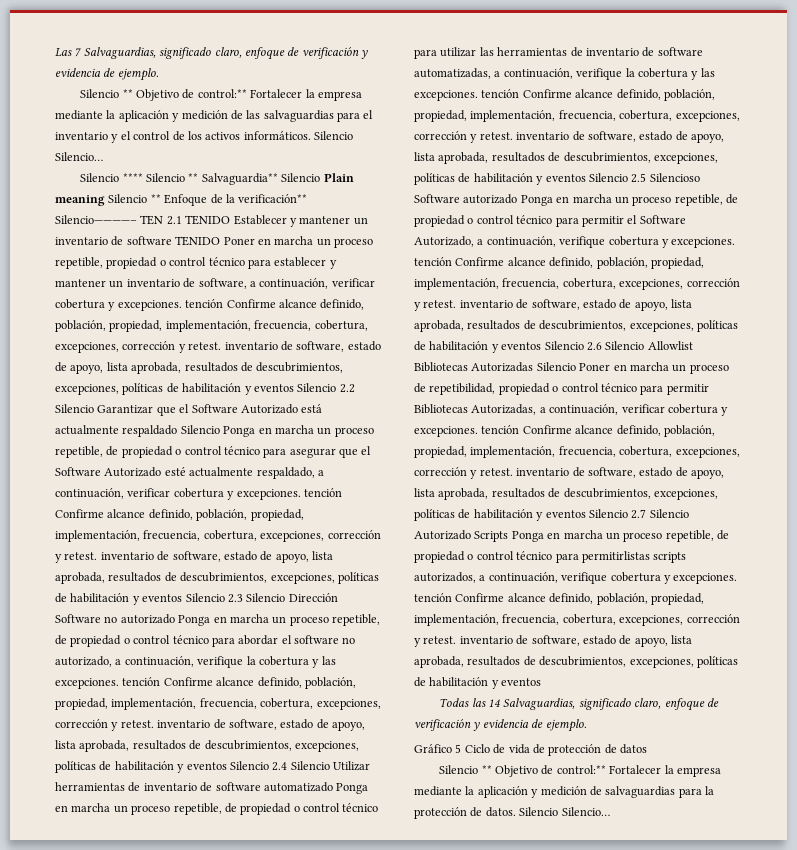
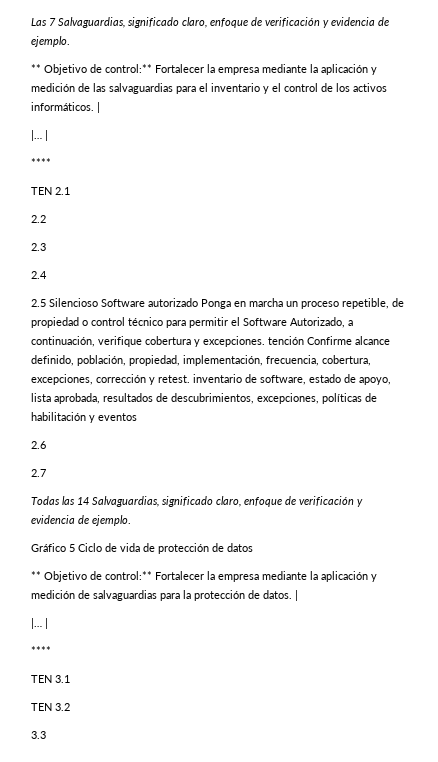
[80,89,120,98] Silencio -> (70, 41) none
[314,131,353,140] [55,152,103,161] [80,173,354,185] [55,194,308,206] [55,215,368,227] [55,236,373,248] [55,257,337,269] [55,278,375,289] [55,299,365,311] [55,320,368,332] [55,341,381,353] [55,362,344,374] [55,383,355,395] [55,404,323,416] [55,425,374,437] [55,446,372,458] [55,467,324,479] [55,488,342,500] [55,509,304,521] [55,530,381,542] [55,551,333,563] [55,572,379,584] [55,593,338,605] [55,614,380,626] [55,635,356,647] [55,656,336,668] [55,677,356,689] [55,698,381,710] [55,719,365,731] [55,740,359,752] [55,761,370,773] [55,782,369,794] [55,803,379,815] [414,47,703,59] [414,68,715,80] [414,89,715,101] [414,110,740,122] [414,131,724,143] [414,152,718,164] [414,173,628,185] Silencio Silencio… // Silencio **** Silencio ** Salvaguardia** Silencio Plain meaning Silencio ** Enfoque de la verificación** Silencio————– TEN 2.1 TENIDO Establecer y mantener un inventario de software TENIDO Poner en marcha un proceso repetible, propiedad o control técnico para establecer y mantener un inventario de software, a continuación, verificar cobertura y excepciones. tención Confirme alcance definido, población, propiedad, implementación, frecuencia, cobertura, excepciones, corrección y retest. inventario de software, estado de apoyo, lista aprobada, resultados de descubrimientos, excepciones, políticas de habilitación y eventos Silencio 2.2 Silencio Garantizar que el Software Autorizado está actualmente respaldado Silencio Ponga en marcha un proceso repetible, de propiedad o control técnico para asegurar que el Software Autorizado esté actualmente respaldado, a continuación, verificar cobertura y excepciones. tención Confirme alcance definido, población, propiedad, implementación, frecuencia, cobertura, excepciones, corrección y retest. inventario de software, estado de apoyo, lista aprobada, resultados de descubrimientos, excepciones, políticas de habilitación y eventos Silencio 2.3 Silencio Dirección Software no autorizado Ponga en marcha un proceso repetible, de propiedad o control técnico para abordar el software no autorizado, a continuación, verifique la cobertura y las excepciones. tención Confirme alcance definido, población, propiedad, implementación, frecuencia, cobertura, excepciones, corrección y retest. inventario de software, estado de apoyo, lista aprobada, resultados de descubrimientos, excepciones, políticas de habilitación y eventos Silencio 2.4 Silencio Utilizar herramientas de inventario de software automatizado Ponga en marcha un proceso repetible, de propiedad o control técnico para utilizar las herramientas de inventario de software automatizadas, a continuación, verifique la cobertura y las excepciones. tención Confirme alcance definido, población, propiedad, implementación, frecuencia, cobertura, excepciones, corrección y retest. inventario de software, estado de apoyo, lista aprobada, resultados de descubrimientos, excepciones, políticas de habilitación y eventos Silencio -> [97,102,100,113] [31,130,48,141] [31,158,51,167] [31,187,70,195] [31,215,46,223] [31,243,46,251] [31,271,47,279] | // |… | // **** // TEN 2.1 // 2.2 // 2.3 // 2.4 //
[544,341,584,350] Silencio -> (137, 417) //
[605,341,693,350] [414,362,729,374] [414,383,709,395] [414,404,729,416] [414,425,715,437] [414,446,740,458] [414,467,724,479] [414,488,718,500] [414,509,689,521] [414,530,729,542] [414,551,687,563] [414,572,738,584] [414,593,704,605] [414,614,740,626] [414,635,692,647] [414,656,738,668] [414,677,542,689] Silencio Allowlist Bibliotecas Autorizadas Silencio Poner en marcha un proceso de repetibilidad, propiedad o control técnico para permitir Bibliotecas Autorizadas, a continuación, verificar cobertura y excepciones. tención Confirme alcance definido, población, propiedad, implementación, frecuencia, cobertura, excepciones, corrección y retest. inventario de software, estado de apoyo, lista aprobada, resultados de descubrimientos, excepciones, políticas de habilitación y eventos Silencio 2.7 Silencio Autorizado Scripts Ponga en marcha un proceso repetible, de propiedad o control técnico para permitirlistas scripts autorizados, a continuación, verifique cobertura y excepciones. tención Confirme alcance definido, población, propiedad, implementación, frecuencia, cobertura, excepciones, corrección y retest. inventario de software, estado de apoyo, lista aprobada, resultados de descubrimientos, excepciones, políticas de habilitación y eventos -> [31,469,46,477] // 2.7
[439,765,479,774] Silencio -> (253, 547) none
[519,807,610,816] Silencio Silencio… -> [295,590,298,601] [31,618,48,629] [31,646,51,655] [31,675,70,683] [31,703,70,711] [31,731,46,739] | // |… | // **** // TEN 3.1 // TEN 3.2 // 3.3

